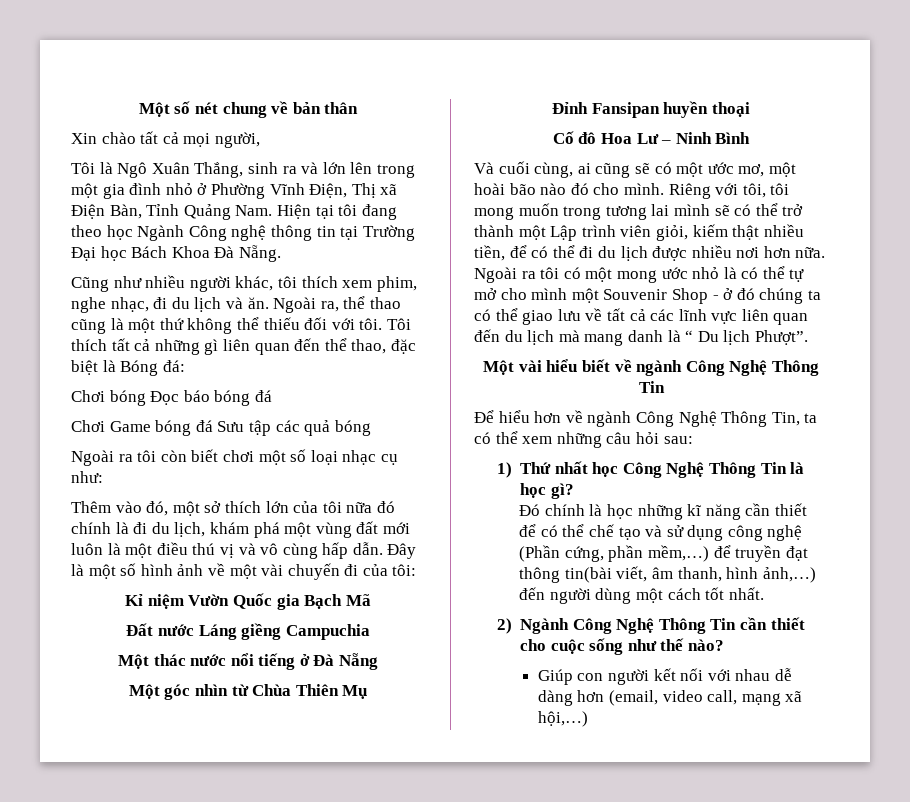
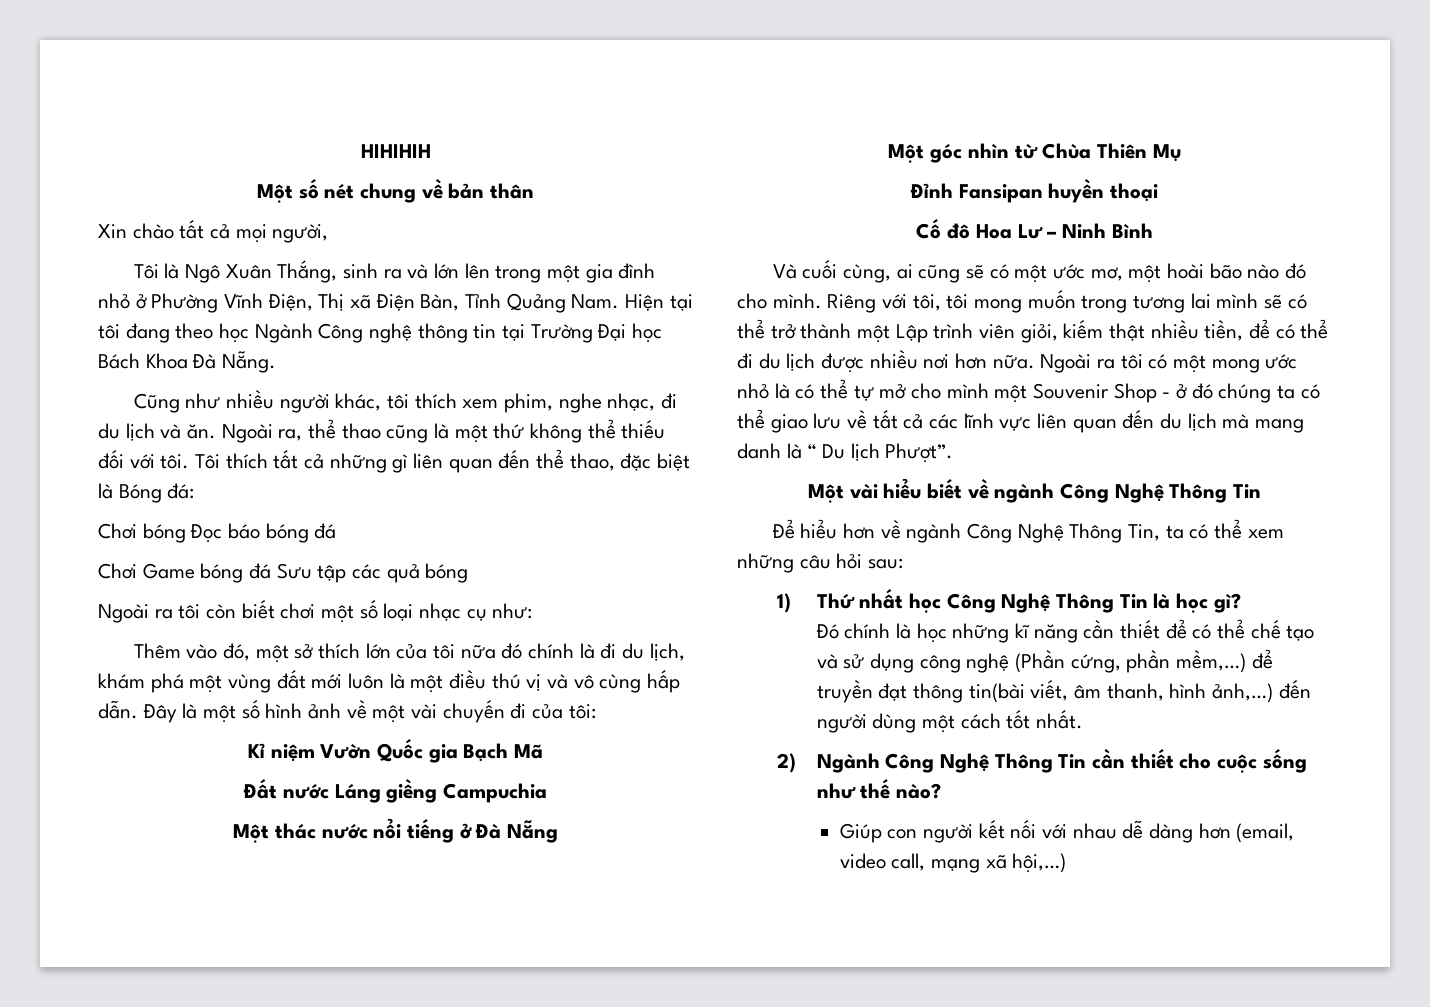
(138, 109) none -> [360,144,431,158] HIHIHIH //

